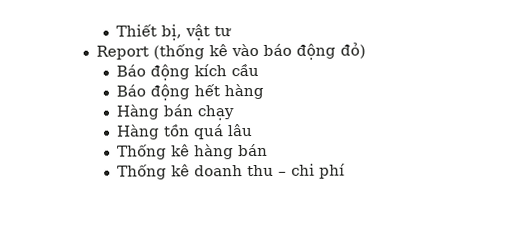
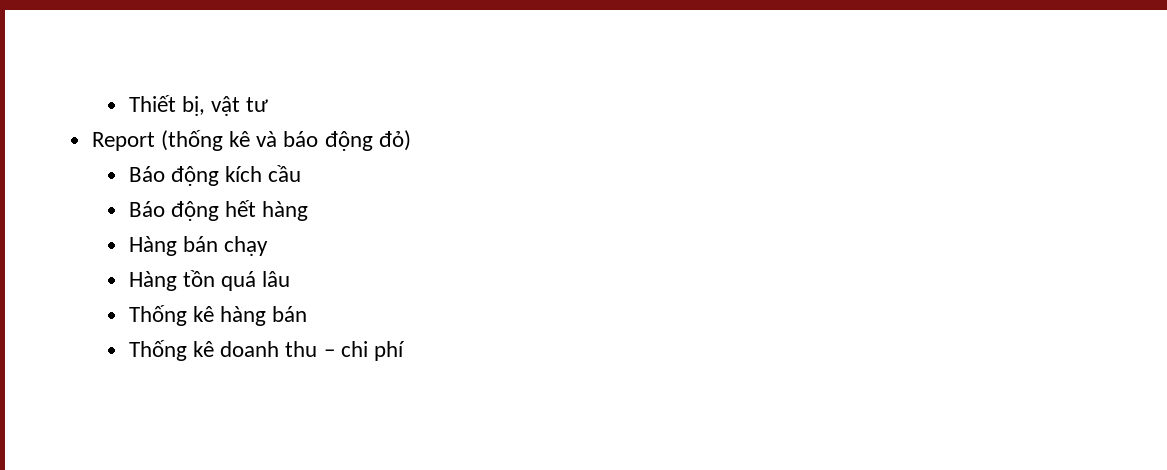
[231,43,260,57] vào -> [256,131,278,147] và

